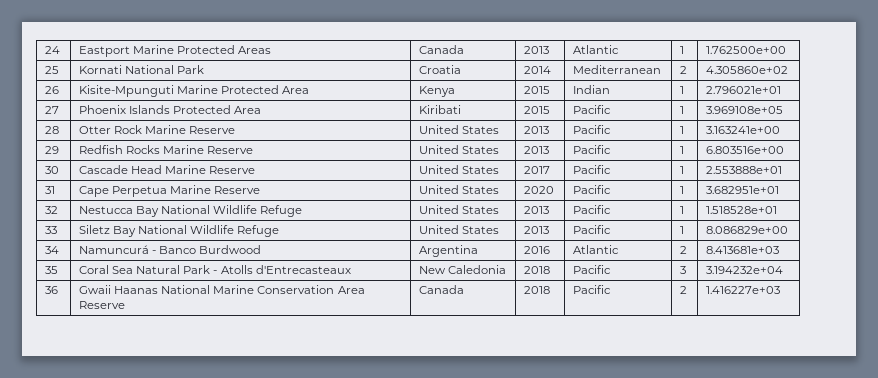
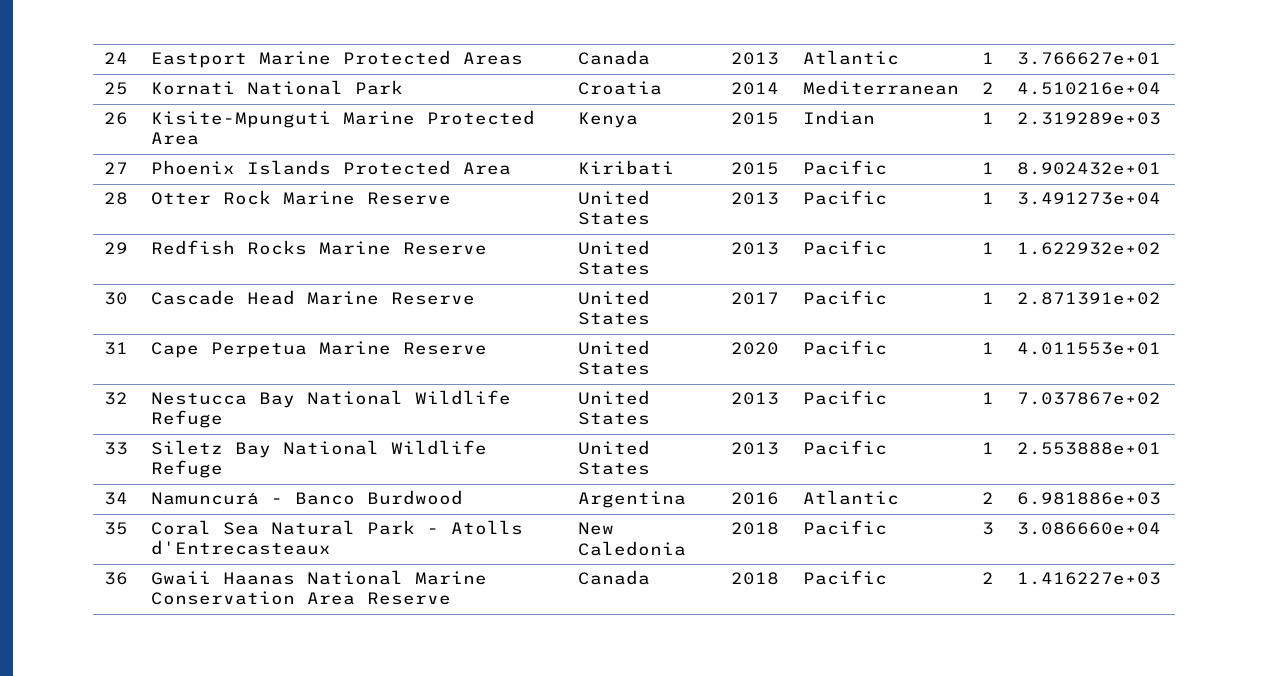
[706,46,787,54] 1.762500e+00 -> [1017,52,1162,65] 3.766627e+01
[706,66,789,74] 4.305860e+02 -> [1017,82,1162,95] 4.510216e+04
[706,86,782,94] 2.796021e+01 -> [1017,112,1162,125] 2.319289e+03
[706,106,784,114] 3.969108e+05 -> [1017,162,1162,175] 8.902432e+01
[706,126,781,134] 3.163241e+00 -> [1017,192,1162,205] 3.491273e+04
[706,146,785,154] 6.803516e+00 -> [1017,242,1162,255] 1.622932e+02
[706,166,783,174] 2.553888e+01 -> [1017,292,1162,305] 2.871391e+02
[706,186,780,194] 3.682951e+01 -> [1017,342,1162,355] 4.011553e+01
[706,206,778,214] 1.518528e+01 -> [1017,392,1162,405] 7.037867e+02
[706,226,789,234] 8.086829e+00 -> [1017,442,1162,455] 2.553888e+01
[706,246,780,254] 8.413681e+03 -> [1017,492,1162,505] 6.981886e+03
[706,266,784,274] 3.194232e+04 -> [1017,522,1162,535] 3.086660e+04

